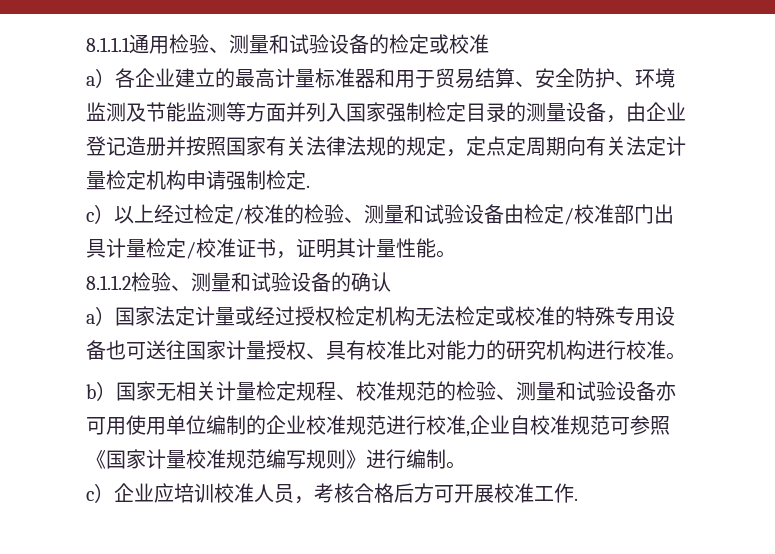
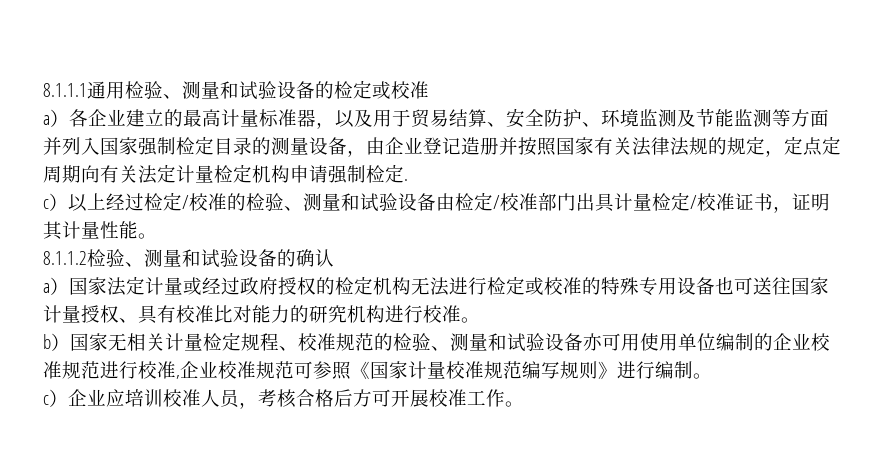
[375,68,395,88] 和 -> [316,109,373,129] ，以及
[295,306,335,326] 授权 -> [240,277,335,295] 政府授权的
(455, 316) none -> [449,277,487,295] 进行
[510,415,530,435] 自 -> (218, 369) none
[574,498,578,501] . -> [505,401,524,407] 。

